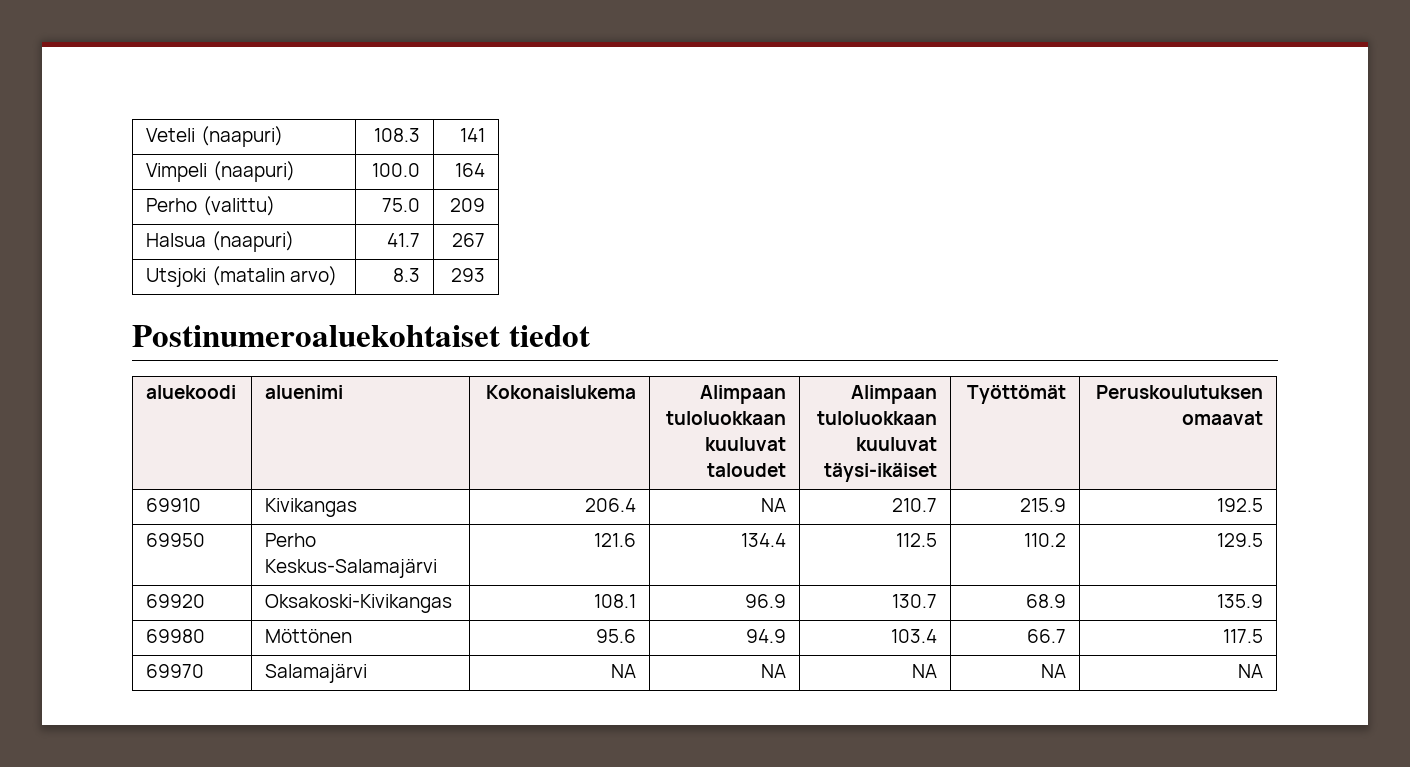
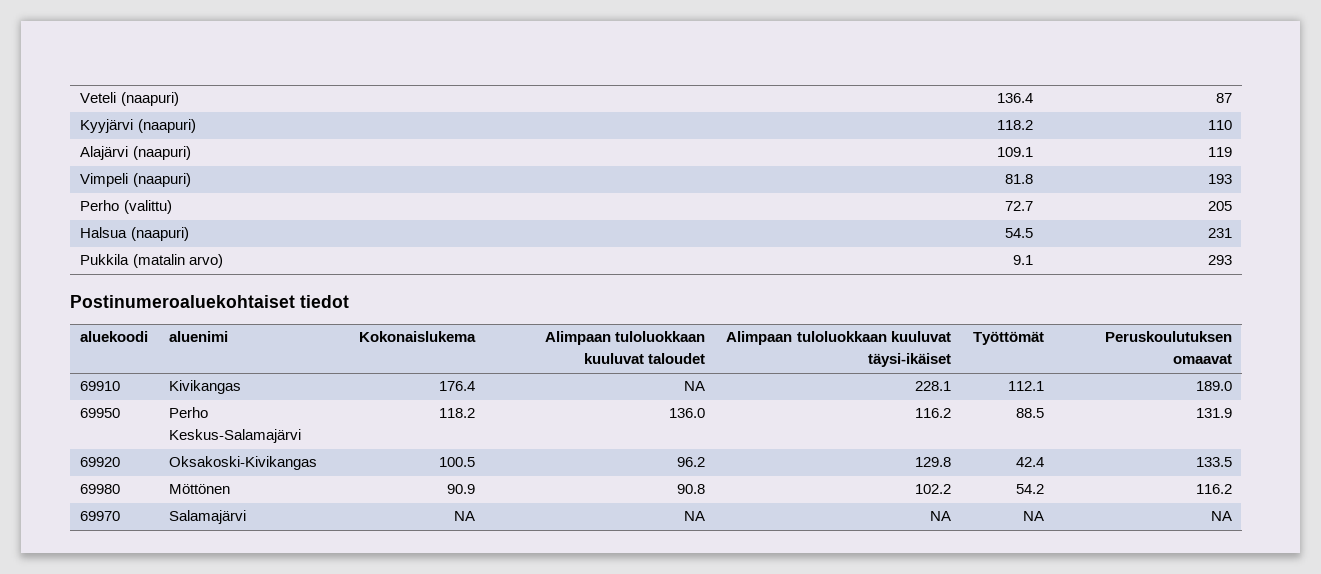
[373,128,420,142] [459,128,485,142] 108.3 | 141 -> [996,93,1033,103] [1215,93,1232,103] [80,119,196,133] [996,120,1033,130] [1207,120,1232,130] [80,146,191,160] [996,147,1033,157] [1207,147,1232,157] 136.4 | 87 // Kyyjärvi (naapuri) | 118.2 | 110 // Alajärvi (naapuri) | 109.1 | 119
[371,163,420,177] [454,163,485,177] 100.0 | 164 -> [1004,174,1033,184] [1207,174,1232,184] 81.8 | 193
[381,198,420,212] [449,198,485,212] 75.0 | 209 -> [1004,201,1033,211] [1207,201,1232,211] 72.7 | 205
[386,233,420,247] [451,233,485,247] [146,268,207,287] 41.7 | 267 // Utsjoki -> [1004,228,1033,238] [1207,228,1232,238] [80,254,130,265] 54.5 | 231 // Pukkila
[392,268,420,282] 8.3 -> [1012,255,1033,265] 9.1
[584,498,636,512] [760,498,786,512] [891,498,937,512] [1019,498,1066,512] [1216,498,1263,512] 206.4 | NA | 210.7 | 215.9 | 192.5 -> [438,381,475,391] [683,381,705,391] [914,381,951,391] [1007,381,1044,391] [1195,381,1232,391] 176.4 | NA | 228.1 | 112.1 | 189.0
[593,533,636,547] [740,533,786,547] [895,533,937,547] [1023,533,1066,547] [1216,533,1263,547] [146,594,206,608] [265,594,453,613] [593,594,636,608] [744,594,786,608] [891,594,937,608] [1025,594,1066,608] [1216,594,1263,608] [146,629,206,643] [265,629,353,643] [595,629,636,643] [745,629,786,643] [890,629,937,643] [1026,629,1066,643] [1222,629,1263,643] 121.6 | 134.4 | 112.5 | 110.2 | 129.5 // 69920 | Oksakoski-Kivikangas | 108.1 | 96.9 | 130.7 | 68.9 | 135.9 // 69980 | Möttönen | 95.6 | 94.9 | 103.4 | 66.7 | 117.5 -> [438,408,475,418] [668,408,705,418] [914,408,951,418] [1015,408,1044,418] [1195,408,1232,418] [80,457,121,467] [169,456,318,470] [438,457,475,467] [676,457,705,467] [914,457,951,467] [1015,457,1044,467] [1195,457,1232,467] [80,484,121,494] [169,484,231,494] [446,484,475,494] [676,484,705,494] [914,484,951,494] [1015,484,1044,494] [1195,484,1232,494] 118.2 | 136.0 | 116.2 | 88.5 | 131.9 // 69920 | Oksakoski-Kivikangas | 100.5 | 96.2 | 129.8 | 42.4 | 133.5 // 69980 | Möttönen | 90.9 | 90.8 | 102.2 | 54.2 | 116.2

